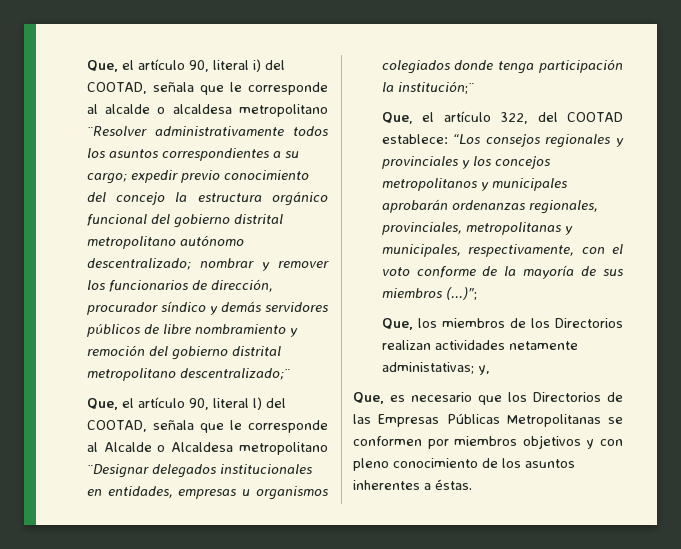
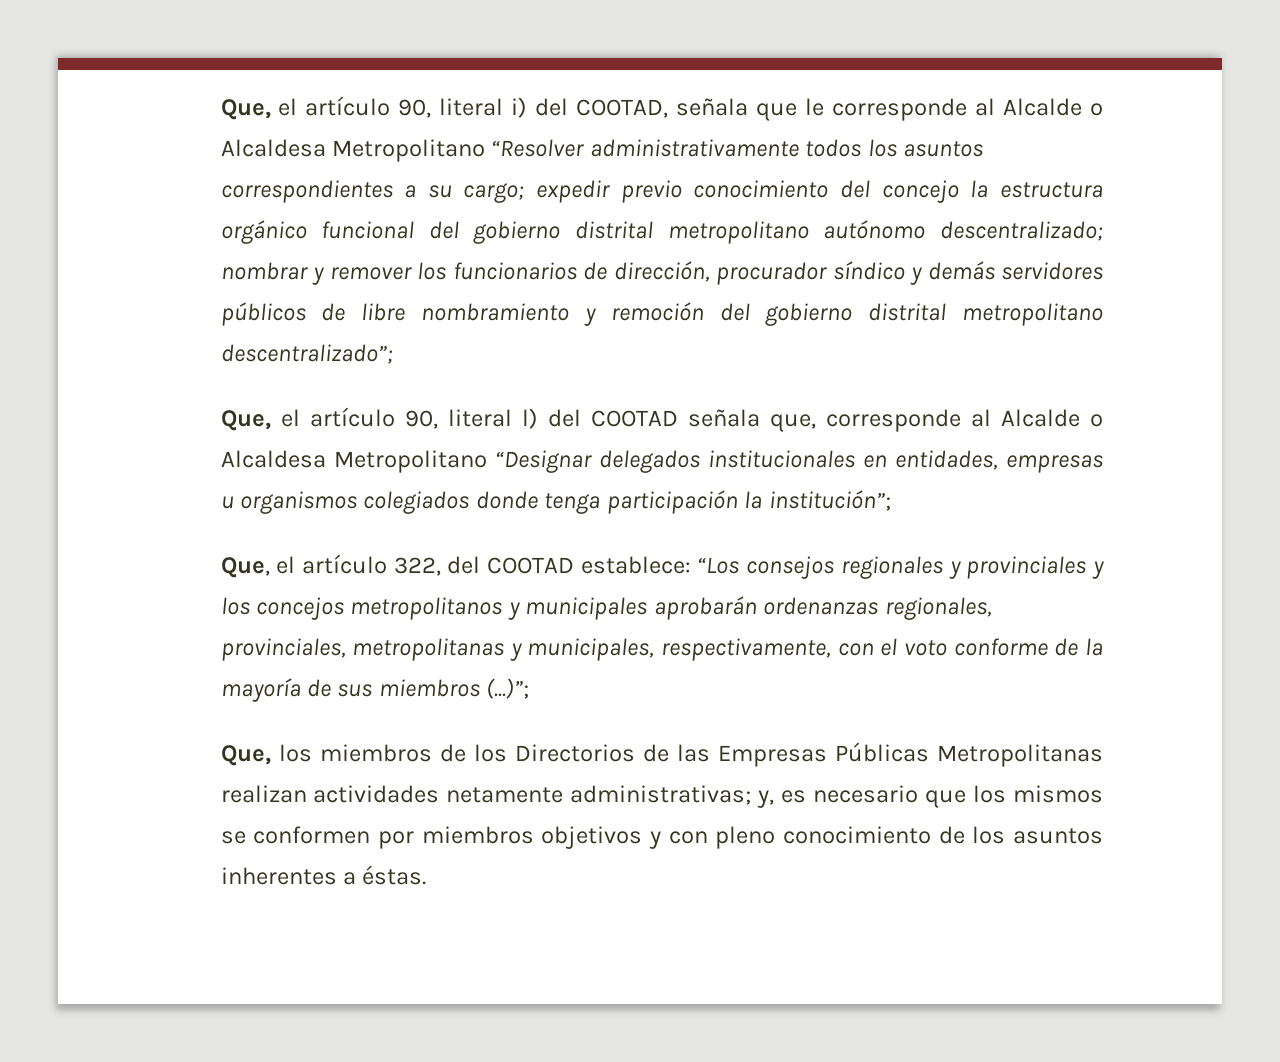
[105,104,328,117] [86,126,147,136] alcalde o alcaldesa metropolitano ¨Resolver -> [1003,98,1103,116] [220,139,585,162] Alcalde o Alcaldesa Metropolitano “Resolver
[179,368,290,380] descentralizado;¨ -> [220,344,393,364] descentralizado”;
[86,420,328,433] [86,442,328,455] [86,464,149,478] COOTAD, señala que le corresponde al Alcalde o Alcaldesa metropolitano ¨Designar -> [590,409,1103,432] [220,450,592,473] COOTAD señala que, corresponde al Alcalde o Alcaldesa Metropolitano “Designar
[397,81,474,94] institución;¨ -> [768,490,891,511] institución”;
[381,340,578,350] [381,362,490,375] [353,392,601,405] realizan actividades netamente administativas; y, // Que, es necesario que los Directorios -> (635, 753) none
(601, 420) none -> [220,785,1103,808] realizan actividades netamente administrativas; y, es necesario que los mismos

